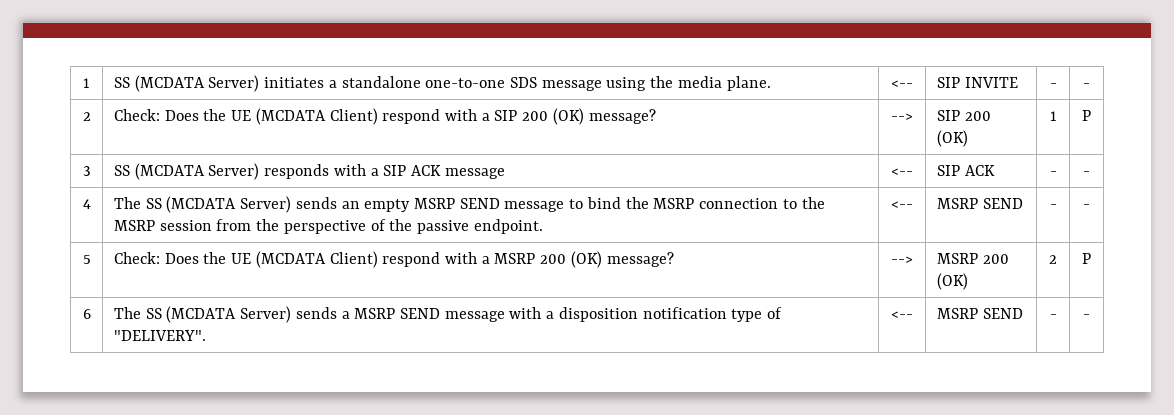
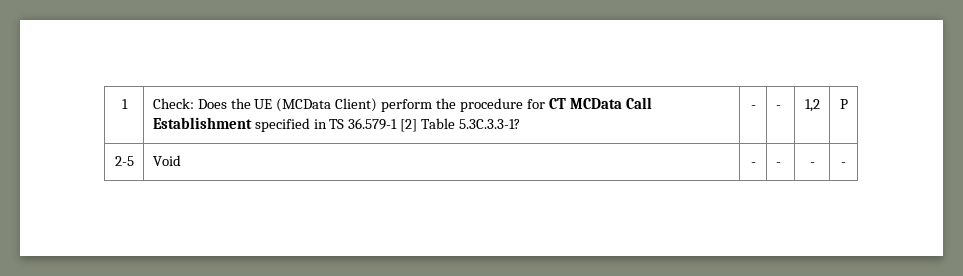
[83,78,90,88] [113,75,771,92] [891,80,913,88] [936,77,1018,88] [1049,83,1057,88] [1083,83,1090,88] [82,112,91,121] [113,108,656,125] [891,113,913,121] [936,110,991,121] [936,130,968,147] [1049,111,1057,121] [1082,110,1091,121] [82,166,91,176] [113,163,505,180] [891,168,913,176] [936,165,995,176] [1049,171,1057,176] [1083,171,1090,176] [82,199,91,209] [113,196,825,213] [113,219,543,234] [891,201,913,209] [936,198,1023,209] [1049,204,1057,209] [1083,204,1090,209] [82,255,91,264] [113,251,674,268] [891,256,913,264] [936,253,1009,264] [936,273,968,290] [1049,255,1057,264] [1082,253,1091,264] [82,309,91,319] [113,306,783,323] [113,330,206,341] [891,311,913,319] [936,308,1023,319] 1 | SS (MCDATA Server) initiates a standalone one-to-one SDS message using the media plane. | <-- | SIP INVITE | - | - // 2 | Check: Does the UE (MCDATA Client) respond with a SIP 200 (OK) message? | --> | SIP 200 (OK) | 1 | P // 3 | SS (MCDATA Server) responds with a SIP ACK message | <-- | SIP ACK | - | - // 4 | The SS (MCDATA Server) sends an empty MSRP SEND message to bind the MSRP connection to the MSRP session from the perspective of the passive endpoint. | <-- | MSRP SEND | - | - // 5 | Check: Does the UE (MCDATA Client) respond with a MSRP 200 (OK) message? | --> | MSRP 200 (OK) | 2 | P // 6 | The SS (MCDATA Server) sends a MSRP SEND message with a disposition notification type of "DELIVERY". | <-- | MSRP SEND -> [121,99,128,109] [152,97,652,112] [152,117,521,132] [750,105,756,109] [775,105,781,109] [804,99,820,112] [839,99,848,109] [114,156,134,166] [152,155,181,166] [750,162,756,166] [775,162,781,166] 1 | Check: Does the UE (MCData Client) perform the procedure for CT MCData Call Establishment specified in TS 36.579-1 [2] Table 5.3C.3.3-1? | - | - | 1,2 | P // 2-5 | Void | - | -

